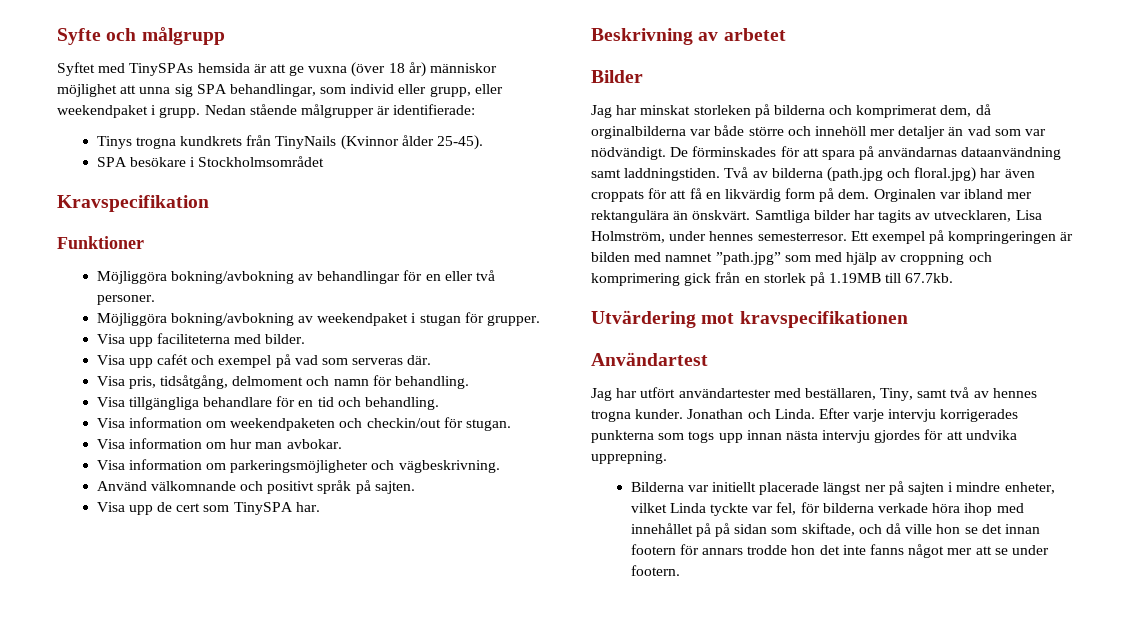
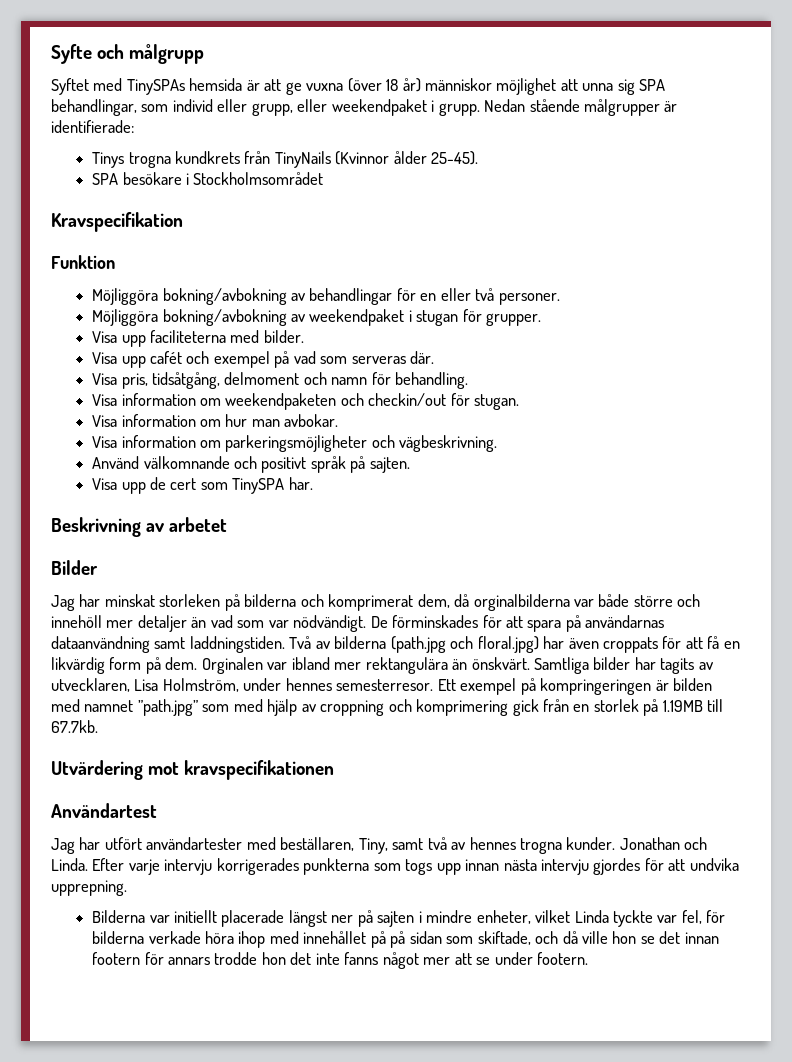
[57,236,144,249] Funktioner -> [51,255,115,269] Funktion
[96,396,439,410] // Visa tillgängliga behandlare för en tid och behandling. -> (469, 380) none

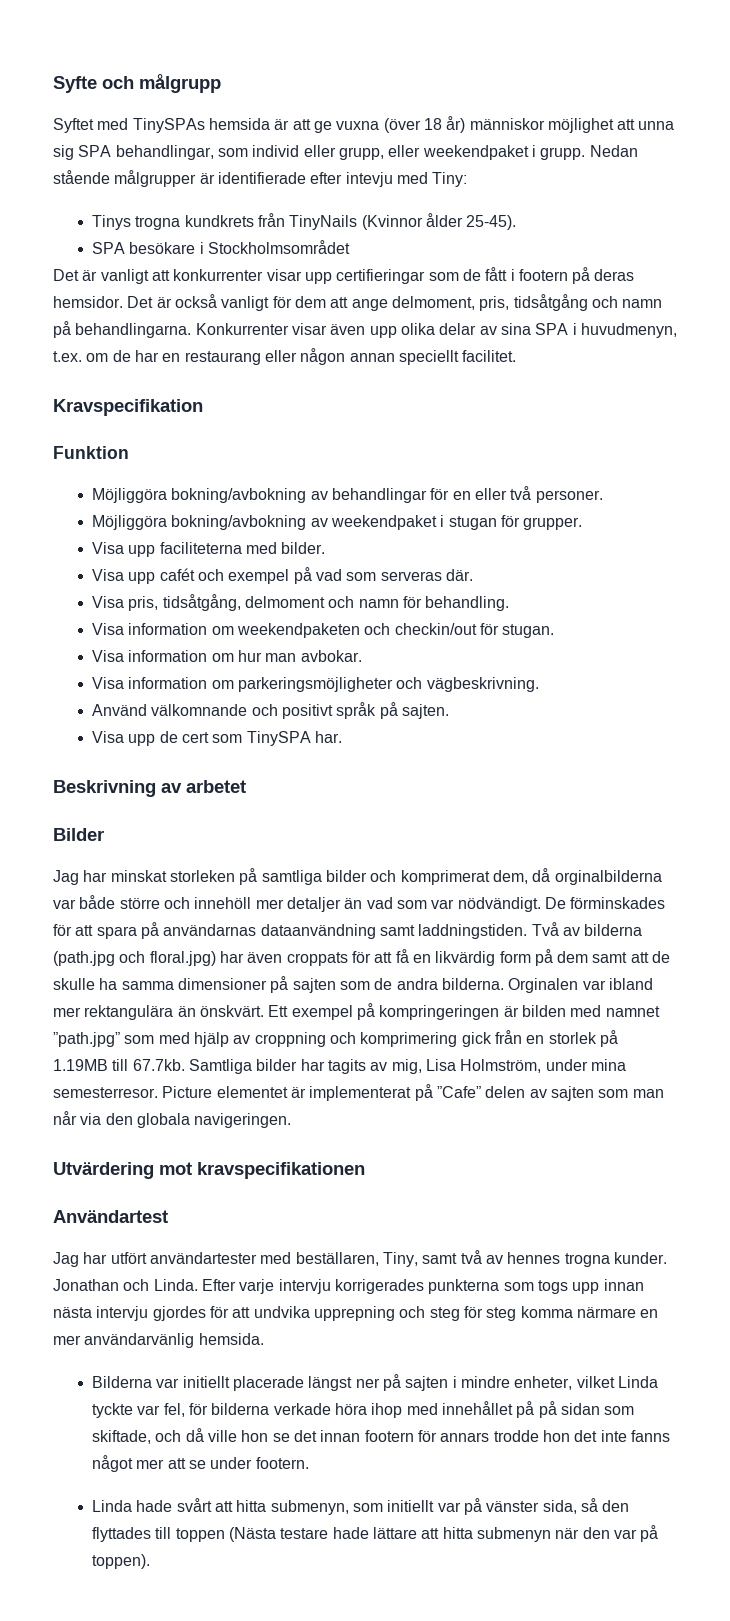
[51,120,134,133] identifierade: -> [217,172,468,187] identifierade efter intevju med Tiny:
(324, 178) none -> [53,267,635,284] [53,294,663,311] [53,321,677,338] [53,348,517,365] // Det är vanligt att konkurrenter visar upp certifieringar som de fått i footern på deras hemsidor. Det är också vanligt för dem att ange delmoment, pris, tidsåtgång och namn på behandlingarna. Konkurrenter visar även upp olika delar av sina SPA i huvudmenyn, t.ex. om de har en restaurang eller någon annan speciellt facilitet.
[244,594,297,607] bilderna -> [261,870,367,885] samtliga bilder
[165,657,198,670] dem. -> [557,951,671,963] [53,976,504,993] dem samt att de skulle ha samma dimensioner på sajten som de andra bilderna.
[534,657,713,674] [51,678,434,692] Samtliga bilder har tagits av utvecklaren, Lisa Holmström, under hennes semesterresor. -> (264, 1011) none
(98, 726) none -> [188,1059,626,1074] [53,1084,664,1101] [53,1111,292,1128] Samtliga bilder har tagits av mig, Lisa Holmström, under mina semesterresor. Picture elementet är implementerat på ”Cafe” delen av sajten som man når via den globala navigeringen.
[51,880,127,896] upprepning. -> [313,1306,659,1321] [53,1333,264,1348] upprepning och steg för steg komma närmare en mer användarvänlig hemsida.
(588, 958) none -> [92,1498,630,1515] [92,1525,659,1542] [92,1554,151,1569] // Linda hade svårt att hitta submenyn, som initiellt var på vänster sida, så den flyttades till toppen (Nästa testare hade lättare att hitta submenyn när den var på toppen).

